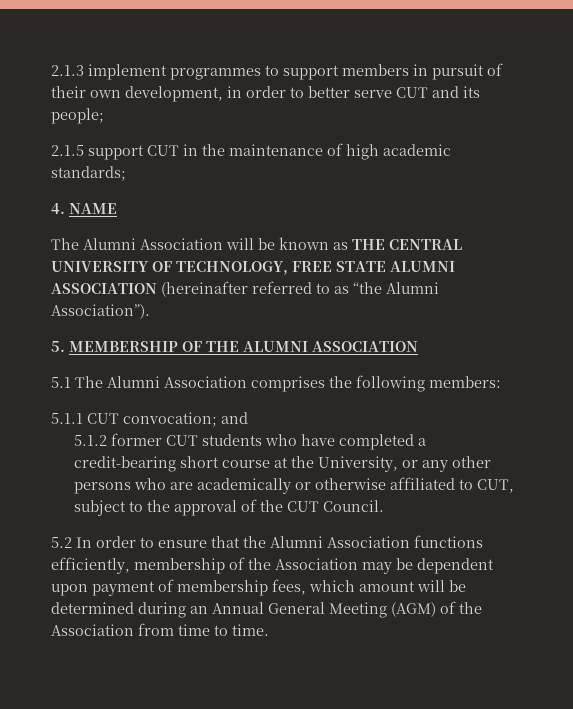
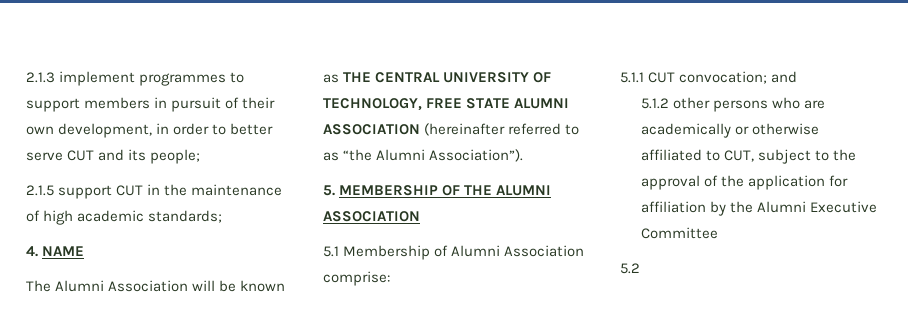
[75,375,501,392] The Alumni Association comprises the following members: -> [343,245,585,260] [323,271,390,286] Membership of Alumni Association comprise:
[110,433,426,450] [73,456,448,472] former CUT students who have completed a credit-bearing short course at the University, or any -> (669, 103) none
[286,500,384,512] [51,535,483,548] [51,557,494,574] [51,579,466,596] [51,601,482,618] [51,623,269,636] CUT Council. // 5.2 In order to ensure that the Alumni Association functions efficiently, membership of the Association may be dependent upon payment of membership fees, which amount will be determined during an Annual General Meeting (AGM) of the Association from time to time. -> [747,175,848,190] [640,201,877,216] [640,227,718,239] [620,263,640,274] application for affiliation by the Alumni Executive Committee // 5.2

